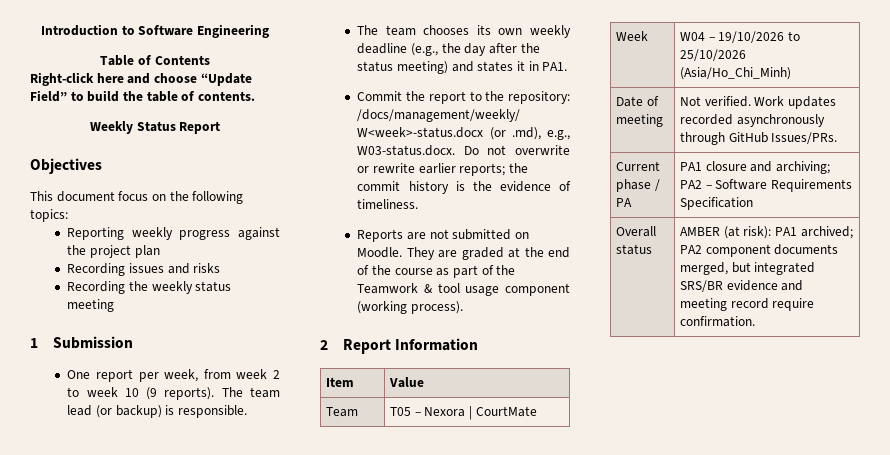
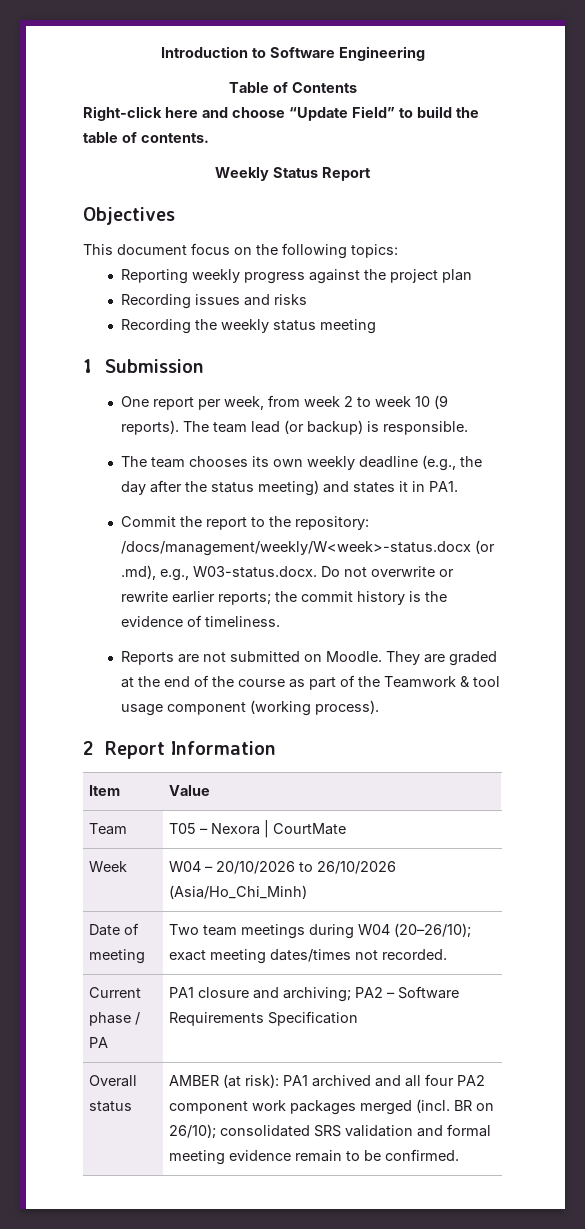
[718,31,801,43] [680,49,747,61] 19/10/2026 to 25/10/2026 -> [216,861,397,874] 20/10/2026 to 26/10/2026
[680,96,837,109] [680,114,825,127] [680,132,838,145] Not verified. Work updates recorded asynchronously through GitHub Issues/PRs. -> [169,923,472,939] [169,949,448,964] Two team meetings during W04 (20–26/10); exact meeting dates/times not recorded.
[800,226,853,239] [680,244,839,257] [680,262,816,275] [680,280,804,292] [680,298,815,311] [680,316,756,327] archived; PA2 component documents merged, but integrated SRS/BR evidence and meeting record require confirmation. -> [312,1074,486,1087] [169,1099,495,1115] [169,1124,492,1139] [169,1149,460,1165] archived and all four PA2 component work packages merged (incl. BR on 26/10); consolidated SRS validation and formal meeting evidence remain to be confirmed.

